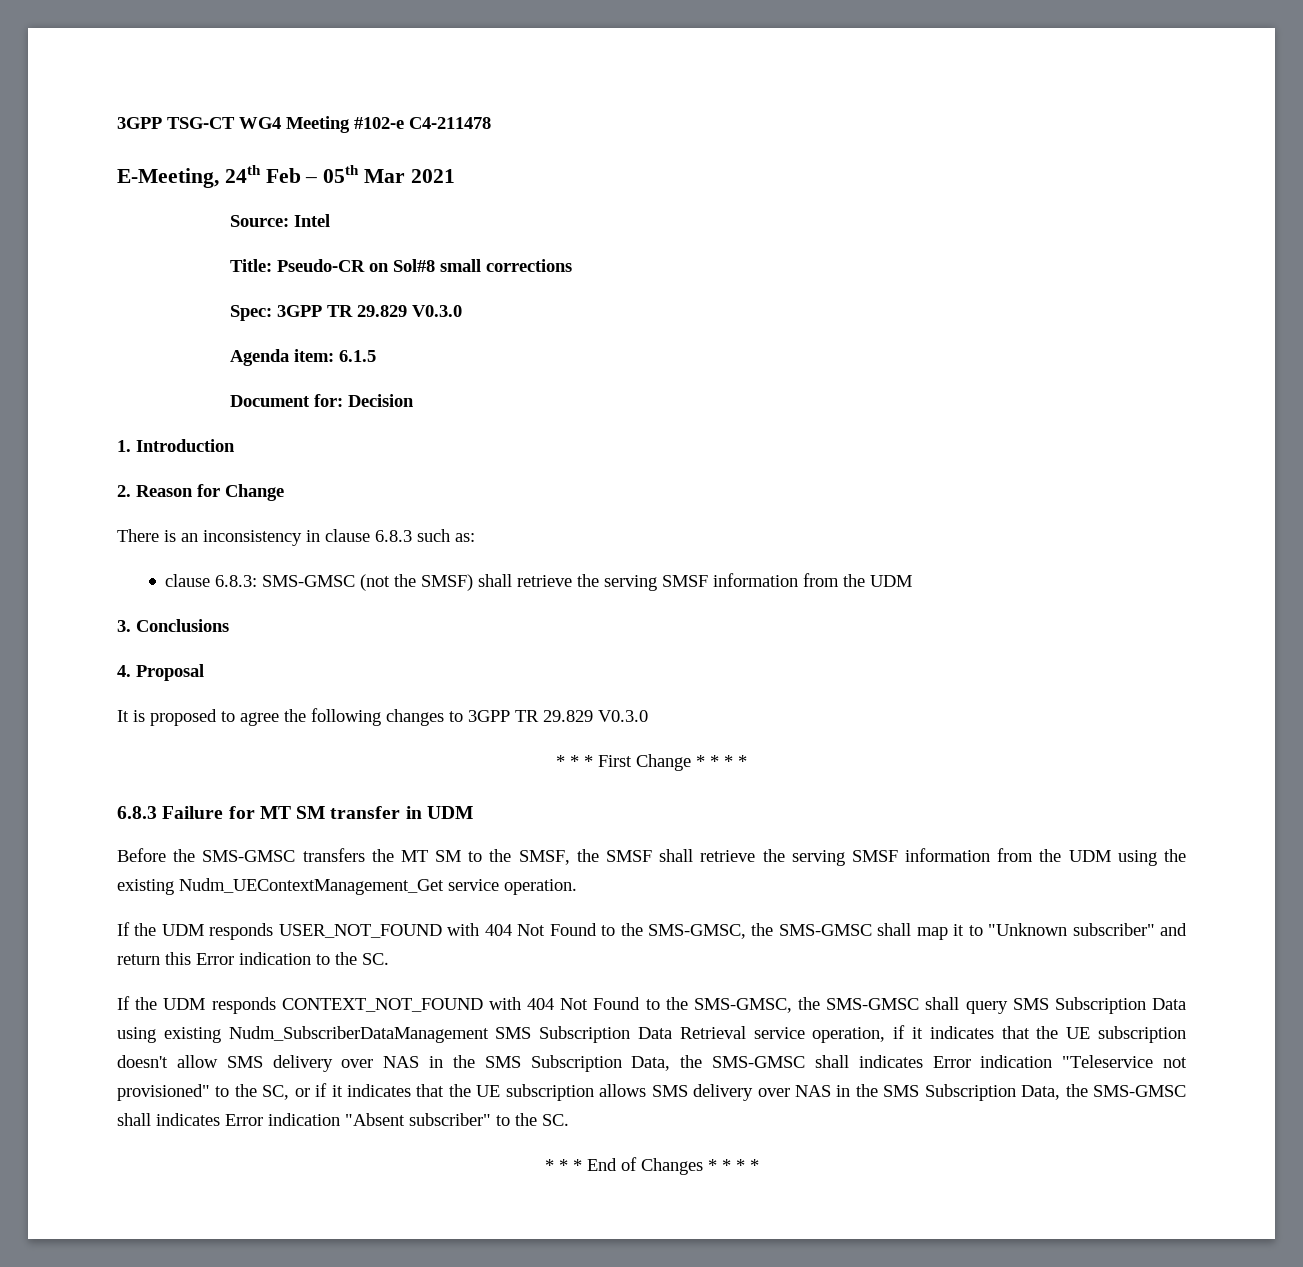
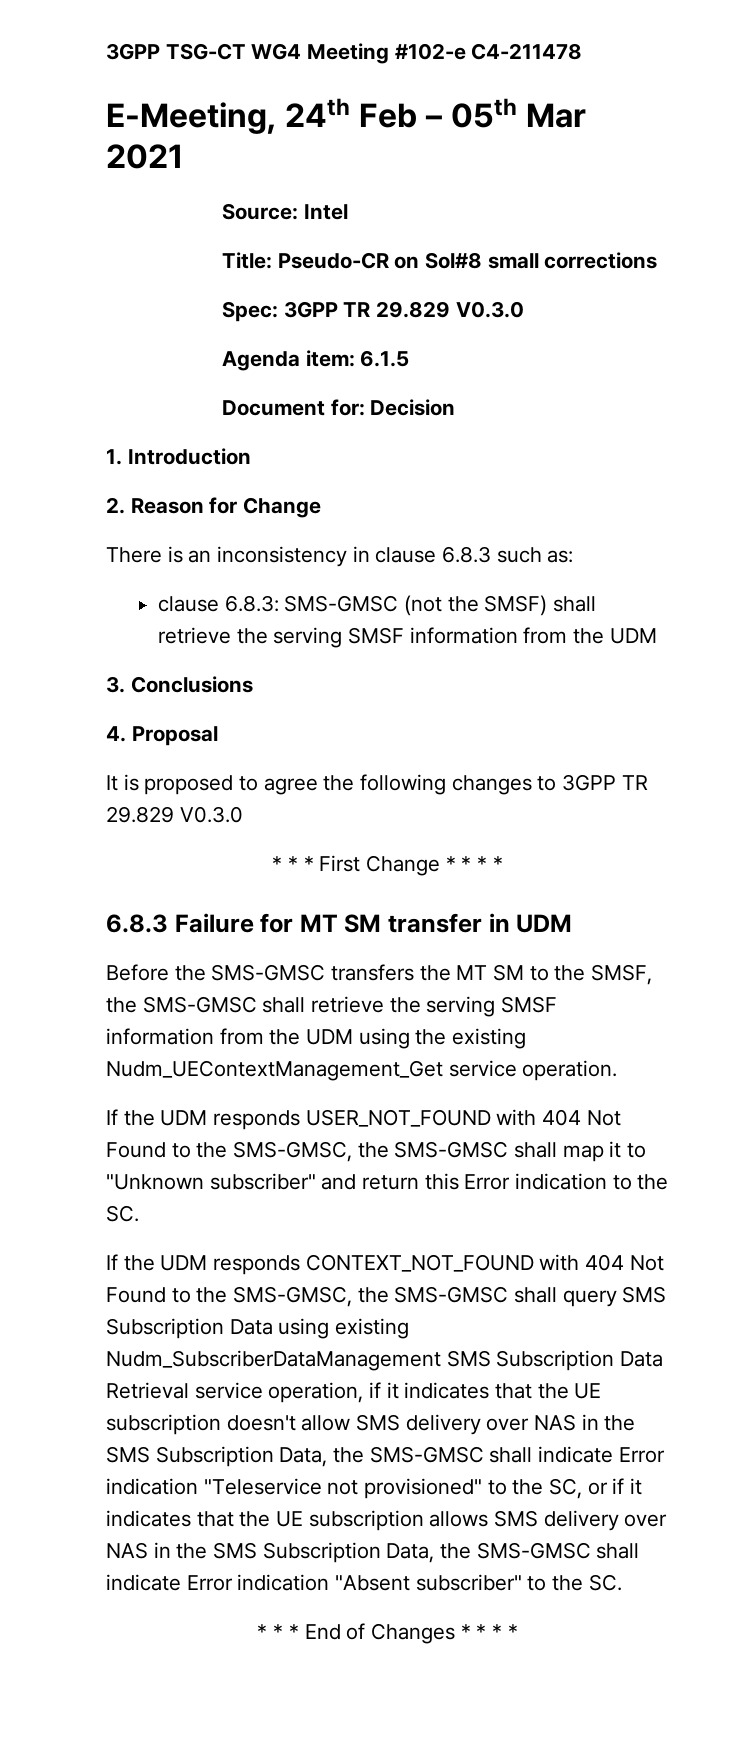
[606,850,652,862] SMSF -> [142,996,257,1013] SMS-GMSC
[858,1055,923,1068] indicates -> [538,1446,614,1463] indicate
[156,1113,220,1126] indicates -> [106,1574,181,1591] indicate

